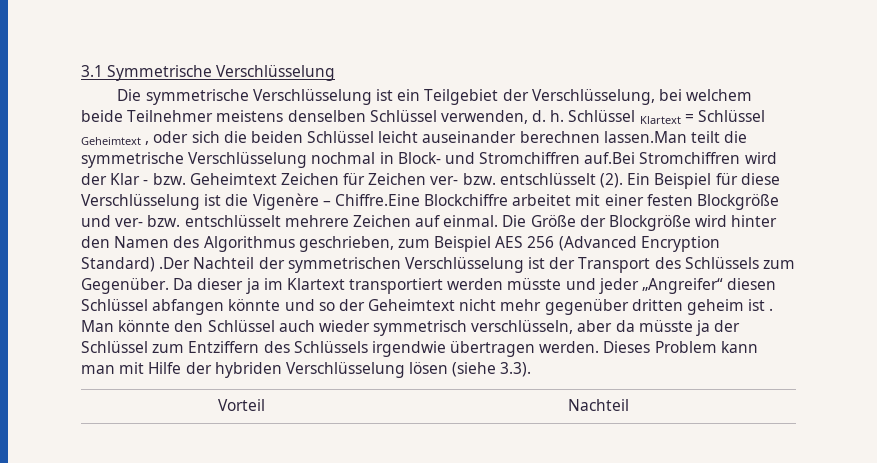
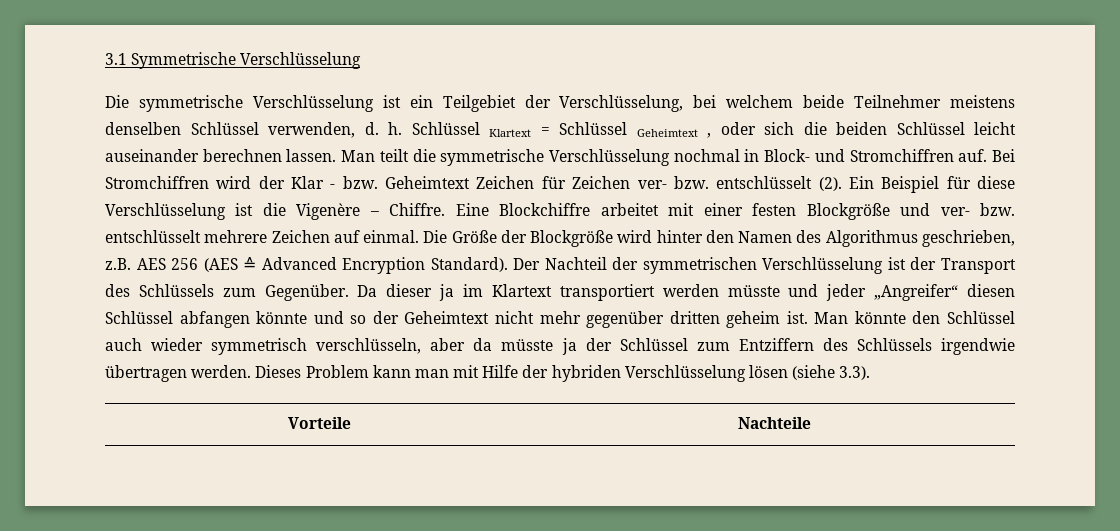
[603,131,687,143] lassen.Man -> [286,149,376,162] lassen. Man
[584,152,636,164] auf.Bei -> [958,149,1015,162] auf. Bei
[334,194,420,206] Chiffre.Eine -> [389,203,489,216] Chiffre. Eine
[397,236,720,252] [81,257,191,272] zum Beispiel AES 256 (Advanced Encryption Standard) .Der -> [105,257,541,274] z.B. AES 256 (AES ≙ Advanced Encryption Standard). Der
[748,299,774,311] ist . -> [786,311,808,324] ist.
[218,399,265,411] [568,399,629,411] Vorteil | Nachteil -> [288,417,351,429] [737,417,811,429] Vorteile | Nachteile

